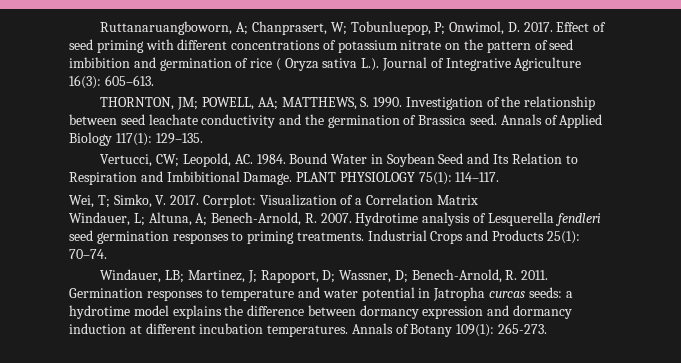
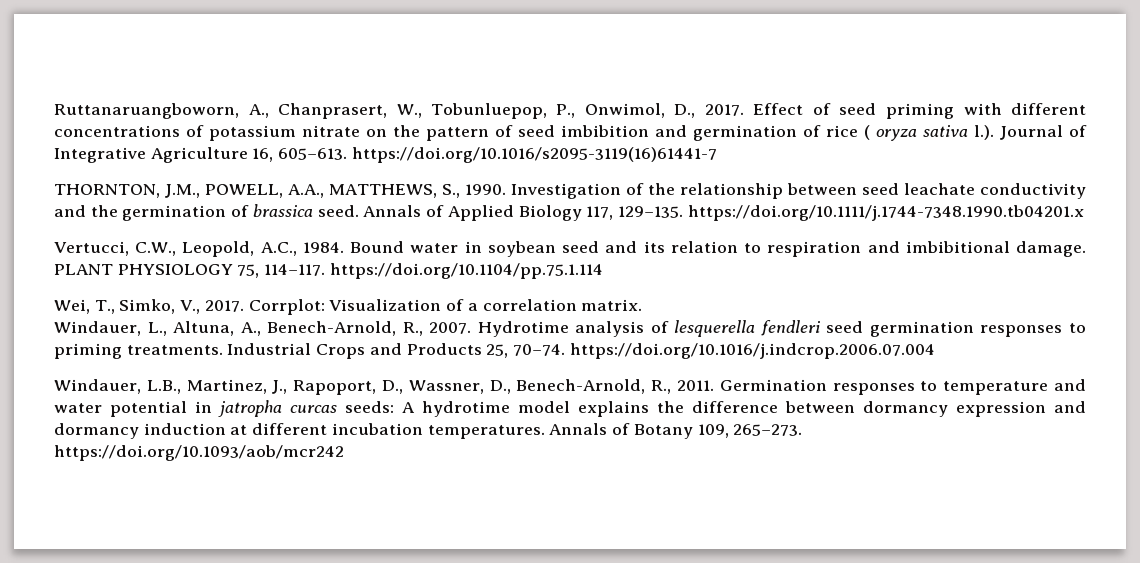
[236,21,520,35] A; Chanprasert, W; Tobunluepop, P; Onwimol, D. -> [248,103,696,119] A., Chanprasert, W., Tobunluepop, P., Onwimol, D.,
[284,58,380,71] Oryza sativa L.). -> [876,125,994,141] oryza sativa l.).
[69,75,101,89] 16(3): -> [252,148,274,162] 16,
(154, 80) none -> [351,147,717,163] https://doi.org/10.1016/s2095-3119(16)61441-7
[177,97,370,110] JM; POWELL, AA; MATTHEWS, S. -> [165,184,460,198] J.M., POWELL, A.A., MATTHEWS, S.,
[418,115,467,125] Brassica -> [252,204,313,217] brassica
[115,133,152,146] 117(1): -> [586,206,614,220] 117,
(203, 138) none -> [687,205,1084,221] https://doi.org/10.1111/j.1744-7348.1990.tb04201.x
[156,153,578,167] [69,171,293,185] CW; Leopold, AC. 1984. Bound Water in Soybean Seed and Its Relation to Respiration and Imbibitional Damage. -> [135,241,1087,257] C.W., Leopold, A.C., 1984. Bound water in soybean seed and its relation to respiration and imbibitional damage.
[418,172,452,185] 75(1): -> [237,264,260,278] 75,
(500, 177) none -> [329,263,603,279] https://doi.org/10.1104/pp.75.1.114
[97,194,167,208] T; Simko, V. -> [94,299,201,314] T., Simko, V.,
[366,194,478,205] [69,212,317,226] Correlation Matrix // Windauer, L; Altuna, A; Benech-Arnold, R. -> [482,299,643,311] [54,321,423,336] correlation matrix. // Windauer, L., Altuna, A., Benech-Arnold, R.,
[487,212,554,226] Lesquerella -> [674,320,756,337] lesquerella
[546,231,580,244] 25(1): -> [486,344,509,358] 25,
[100,269,518,283] // Windauer, LB; Martinez, J; Rapoport, D; Wassner, D; Benech-Arnold, R. -> [569,343,935,359] [54,379,672,395] https://doi.org/10.1016/j.indcrop.2006.07.004 // Windauer, L.B., Martinez, J., Rapoport, D., Wassner, D., Benech-Arnold, R.,
[433,287,486,301] Jatropha -> [218,400,282,417] jatropha
[565,291,573,298] a -> [402,402,415,413] A
[456,323,548,337] 109(1): 265-273. -> [697,424,803,438] [54,445,344,461] 109, 265–273. https://doi.org/10.1093/aob/mcr242

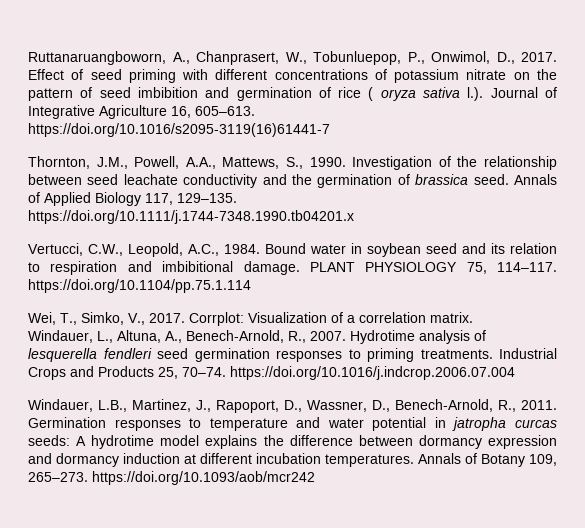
[54,184,437,198] THORNTON, J.M., POWELL, A.A., MATTHEWS, -> [28,156,280,169] Thornton, J.M., Powell, A.A., Mattews,

